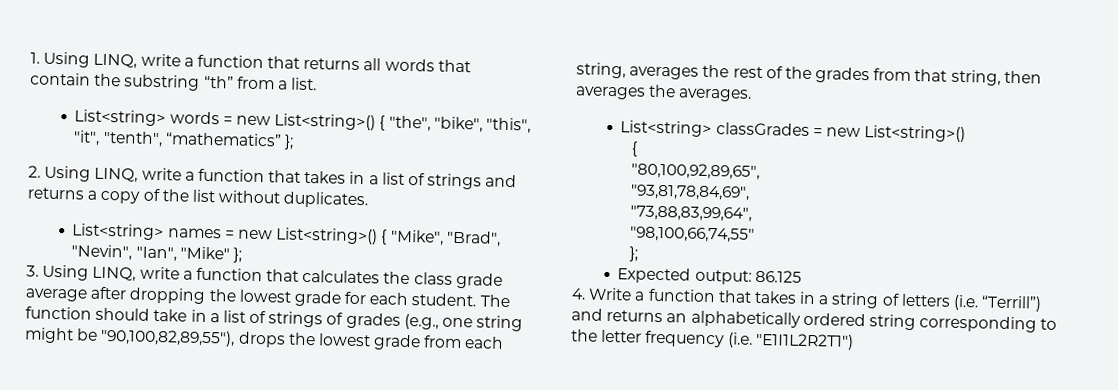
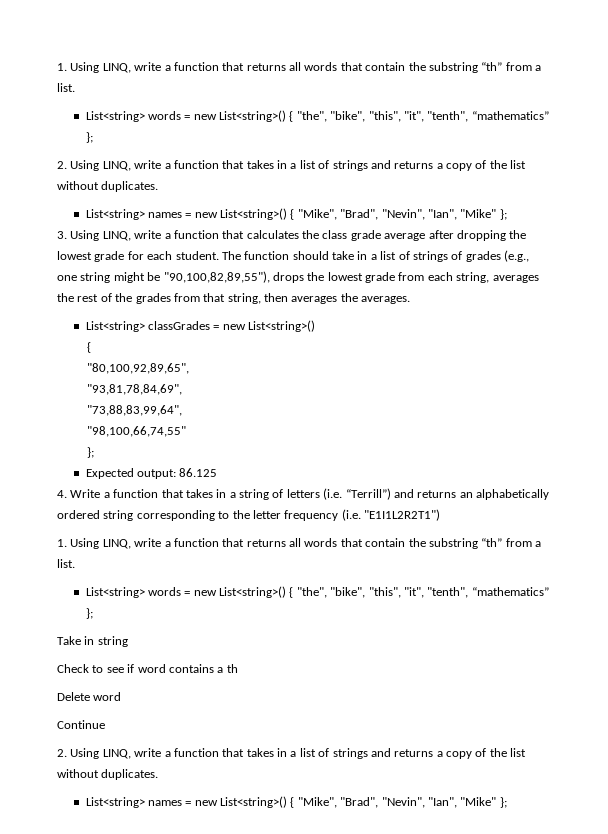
(854, 341) none -> [57,538,541,549] [57,559,75,568] [85,586,549,598] [85,608,93,619] [57,636,128,647] [57,664,238,673] [57,692,122,701] [57,720,105,729] [57,748,527,759] [57,769,159,780] [85,796,507,808] // 1. Using LINQ, write a function that returns all words that contain the substring “th” from a list. // List<string> words = new List<string>() { "the", "bike", "this", "it", "tenth", “mathematics” }; // Take in string // Check to see if word contains a th // Delete word // Continue // 2. Using LINQ, write a function that takes in a list of strings and returns a copy of the list without duplicates. // List<string> names = new List<string>() { "Mike", "Brad", "Nevin", "Ian", "Mike" };

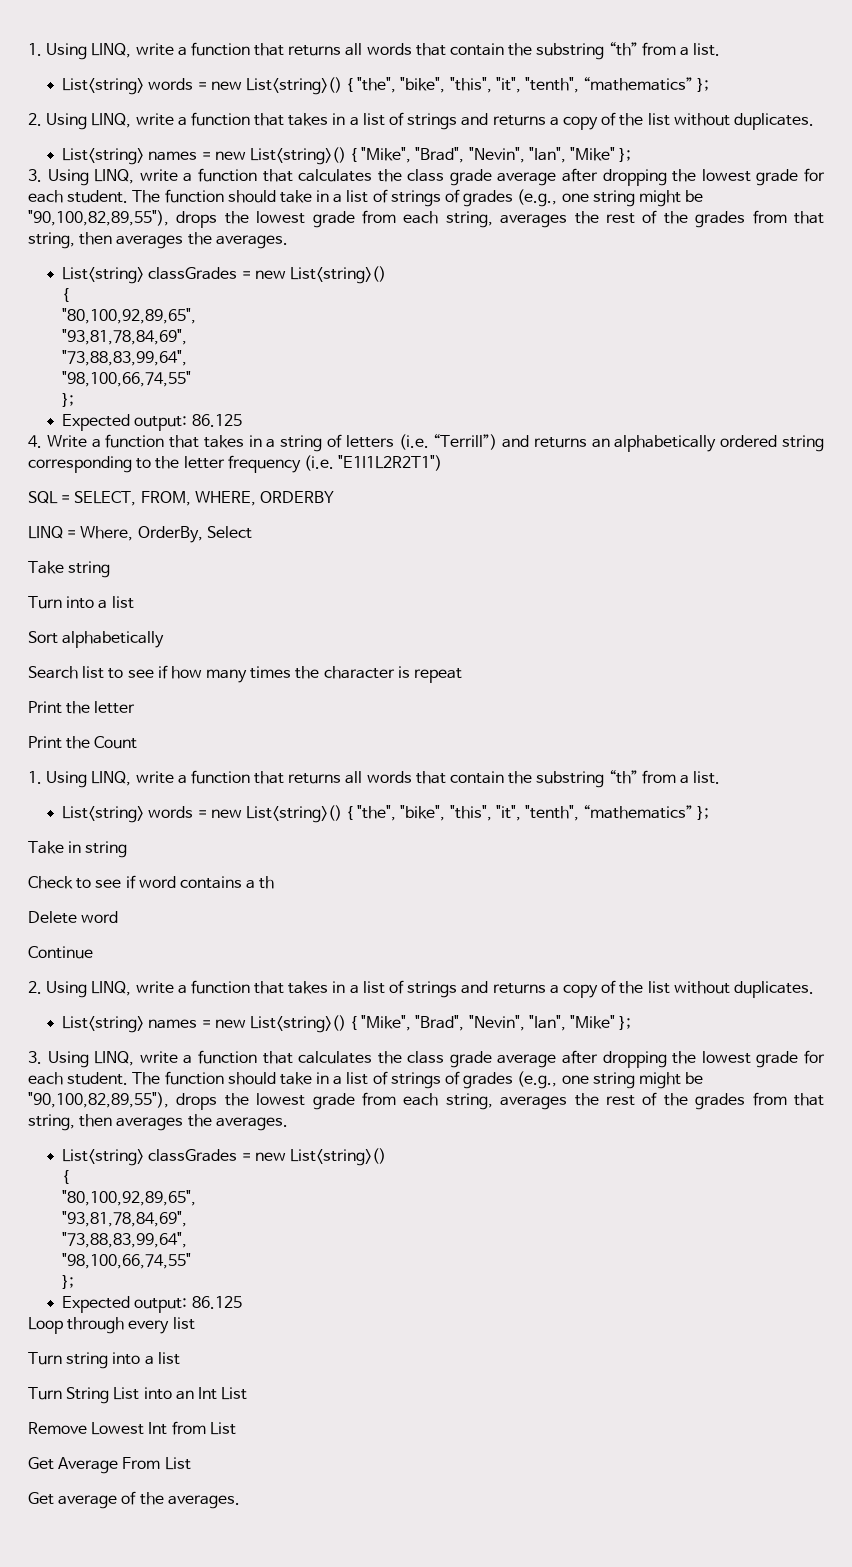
(440, 515) none -> [28,491,334,506] [28,526,252,543] [28,561,111,578] [28,596,134,609] [28,631,165,648] [28,665,463,683] [28,701,136,714] [28,736,138,749] // SQL = SELECT, FROM, WHERE, ORDERBY // LINQ = Where, OrderBy, Select // Take string // Turn into a list // Sort alphabetically // Search list to see if how many times the character is repeat // Print the letter // Print the Count
(507, 802) none -> [28,1050,826,1068] [28,1071,704,1089] [28,1092,824,1110] [28,1114,288,1131] [62,1148,386,1166] [62,1170,70,1184] [62,1190,197,1206] [62,1211,188,1227] [62,1232,188,1248] [62,1253,192,1269] [62,1275,75,1289] [62,1296,242,1313] [28,1317,195,1334] [28,1352,180,1369] [28,1387,248,1404] [28,1421,236,1435] [28,1457,191,1474] [28,1491,240,1509] // 3. Using LINQ, write a function that calculates the class grade average after dropping the lowest grade for each student. The function should take in a list of strings of grades (e.g., one string might be "90,100,82,89,55"), drops the lowest grade from each string, averages the rest of the grades from that string, then averages the averages. // List<string> classGrades = new List<string>() // { // "80,100,92,89,65", // "93,81,78,84,69", // "73,88,83,99,64", // "98,100,66,74,55" // }; // Expected output: 86.125 // Loop through every list // Turn string into a list // Turn String List into an Int List // Remove Lowest Int from List // Get Average From List // Get average of the averages.

